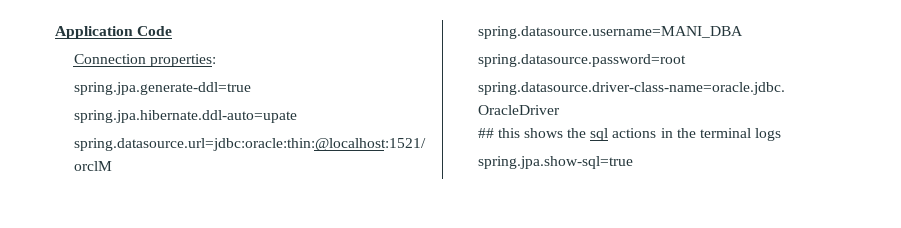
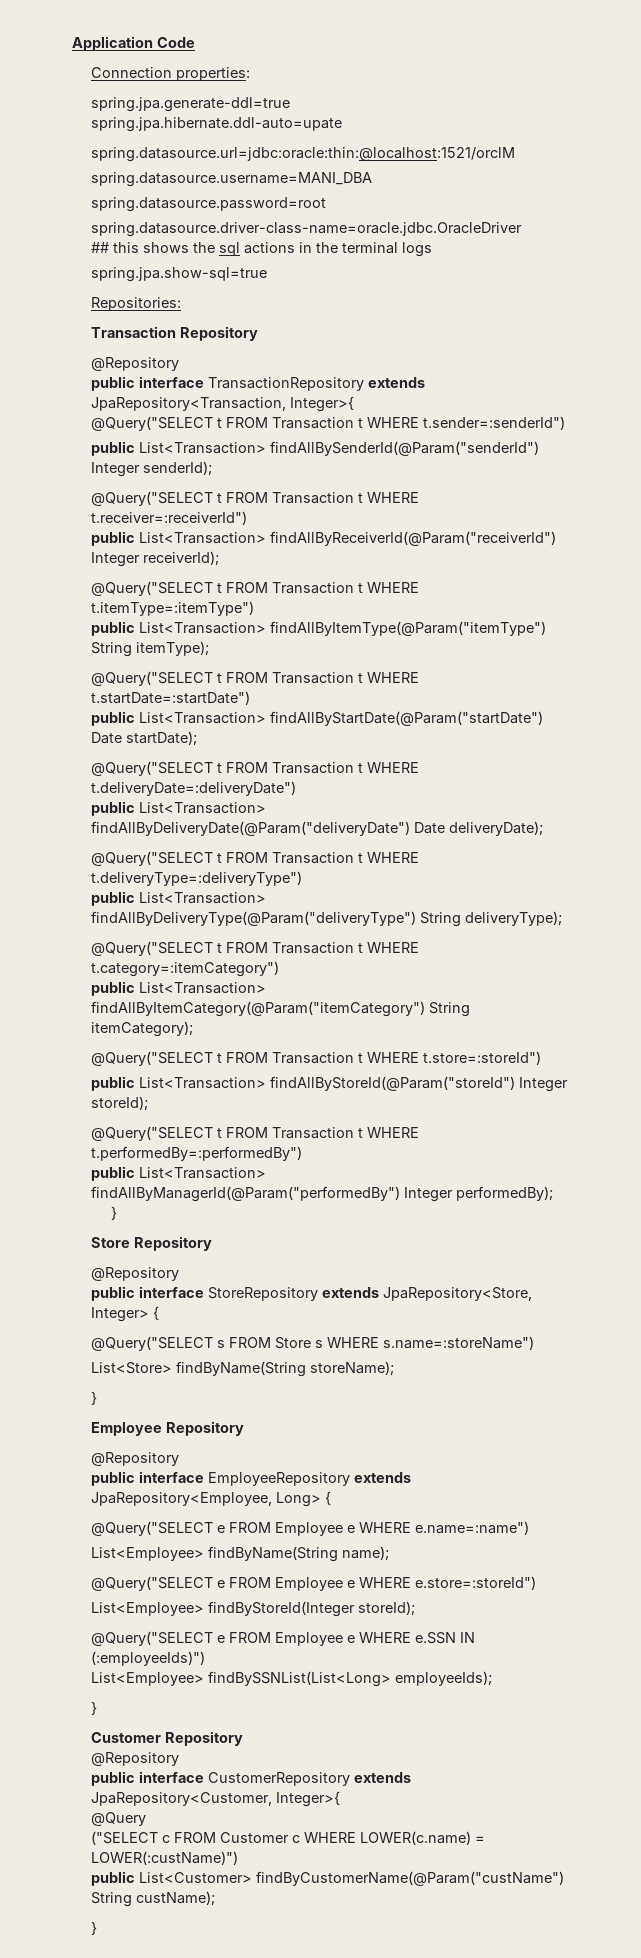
(633, 162) none -> [91,297,182,311] [91,326,259,341] [91,357,180,371] [91,376,426,391] [91,396,355,412] [91,416,566,431] [91,441,540,456] [91,461,213,477] [91,491,420,506] [91,511,248,525] [91,531,557,546] [91,551,220,567] [91,581,420,596] [91,601,255,616] [91,621,547,636] [91,641,210,657] [91,671,420,686] [91,691,251,705] [91,711,544,726] [91,731,198,746] [91,761,420,776] [91,781,297,796] [91,801,267,816] [91,821,544,836] [91,851,420,866] [91,871,303,886] [91,891,267,906] [91,911,563,927] [91,941,420,956] [91,961,280,977] [91,981,267,996] [91,1001,471,1017] [91,1021,194,1037] [91,1051,542,1066] [91,1076,569,1092] [91,1096,149,1111] [91,1126,420,1141] [91,1146,303,1161] [91,1166,267,1181] [91,1186,554,1202] [110,1206,117,1220] [91,1236,213,1251] [91,1267,180,1281] [91,1286,533,1301] [91,1306,160,1322] [91,1336,535,1351] [91,1361,395,1377] [91,1391,98,1405] [91,1421,245,1436] [91,1452,180,1466] [91,1471,412,1486] [91,1491,332,1507] [91,1521,530,1536] [91,1546,390,1562] [91,1576,537,1591] [91,1601,416,1617] [91,1631,476,1646] [91,1651,206,1666] [91,1671,493,1687] [91,1701,98,1715] [91,1731,244,1746] [91,1752,180,1766] [91,1771,412,1786] [91,1791,341,1807] [91,1812,147,1826] [91,1831,486,1845] [91,1851,239,1865] [91,1871,565,1886] [91,1891,216,1907] [91,1921,98,1935] // Repositories: // Transaction Repository // @Repository // public interface TransactionRepository extends JpaRepository<Transaction, Integer>{ // @Query("SELECT t FROM Transaction t WHERE t.sender=:senderId") // public List<Transaction> findAllBySenderId(@Param("senderId") Integer senderId); // @Query("SELECT t FROM Transaction t WHERE t.receiver=:receiverId") // public List<Transaction> findAllByReceiverId(@Param("receiverId") Integer receiverId); // @Query("SELECT t FROM Transaction t WHERE t.itemType=:itemType") // public List<Transaction> findAllByItemType(@Param("itemType") String itemType); // @Query("SELECT t FROM Transaction t WHERE t.startDate=:startDate") // public List<Transaction> findAllByStartDate(@Param("startDate") Date startDate); // @Query("SELECT t FROM Transaction t WHERE t.deliveryDate=:deliveryDate") // public List<Transaction> findAllByDeliveryDate(@Param("deliveryDate") Date deliveryDate); // @Query("SELECT t FROM Transaction t WHERE t.deliveryType=:deliveryType") // public List<Transaction> findAllByDeliveryType(@Param("deliveryType") String deliveryType); // @Query("SELECT t FROM Transaction t WHERE t.category=:itemCategory") // public List<Transaction> findAllByItemCategory(@Param("itemCategory") String itemCategory); // @Query("SELECT t FROM Transaction t WHERE t.store=:storeId") // public List<Transaction> findAllByStoreId(@Param("storeId") Integer storeId); // @Query("SELECT t FROM Transaction t WHERE t.performedBy=:performedBy") // public List<Transaction> findAllByManagerId(@Param("performedBy") Integer performedBy); // } // Store Repository // @Repository // public interface StoreRepository extends JpaRepository<Store, Integer> { // @Query("SELECT s FROM Store s WHERE s.name=:storeName") // List<Store> findByName(String storeName); // } // Employee Repository // @Repository // public interface EmployeeRepository extends JpaRepository<Employee, Long> { // @Query("SELECT e FROM Employee e WHERE e.name=:name") // List<Employee> findByName(String name); // @Query("SELECT e FROM Employee e WHERE e.store=:storeId") // List<Employee> findByStoreId(Integer storeId); // @Query("SELECT e FROM Employee e WHERE e.SSN IN (:employeeIds)") // List<Employee> findBySSNList(List<Long> employeeIds); // } // Customer Repository // @Repository // public interface CustomerRepository extends JpaRepository<Customer, Integer>{ // @Query // ("SELECT c FROM Customer c WHERE LOWER(c.name) = LOWER(:custName)") // public List<Customer> findByCustomerName(@Param("custName") String custName); // }

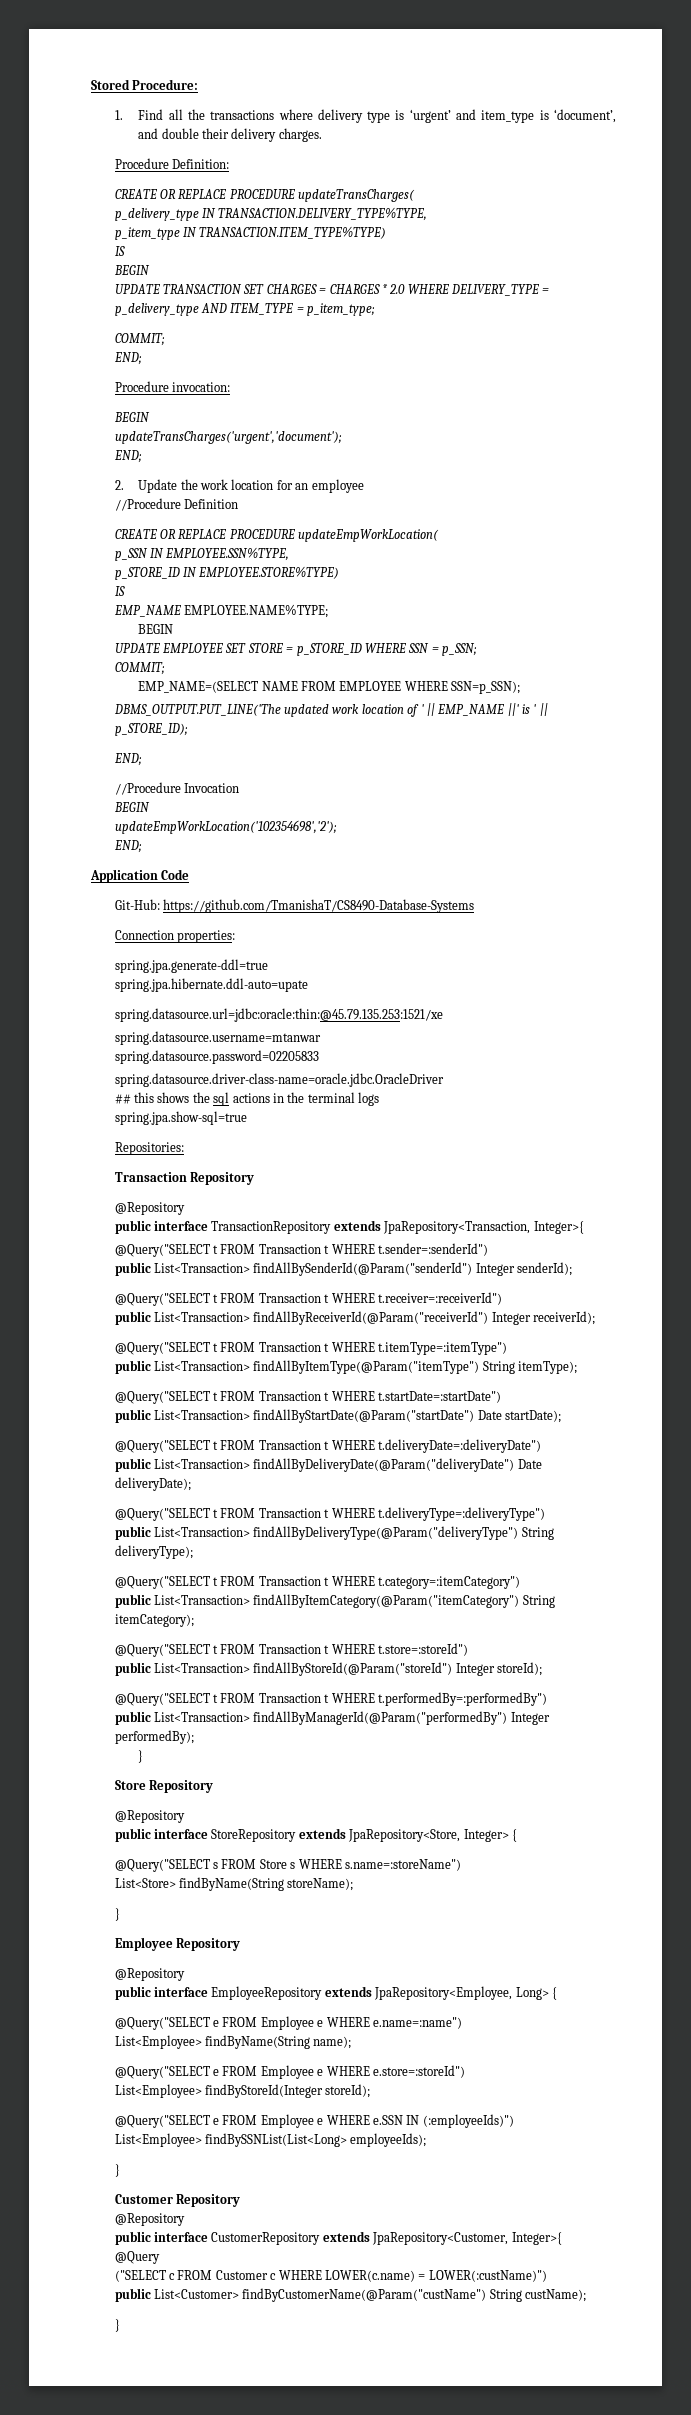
(72, 43) none -> [91,79,199,90] [114,109,616,123] [138,128,322,142] [114,158,230,169] [114,189,416,202] [114,207,428,221] [114,226,387,240] [114,246,125,256] [113,265,150,275] [114,284,550,296] [114,303,376,316] [114,333,165,346] [113,352,142,365] [114,381,231,392] [113,412,150,422] [114,431,342,444] [113,450,142,463] [114,479,364,493] [114,498,239,511] [114,529,440,542] [114,547,290,561] [114,566,340,580] [114,586,125,596] [113,604,329,618] [138,624,174,634] [114,643,478,656] [114,662,165,675] [138,681,521,694] [113,703,548,717] [114,723,188,736] [113,753,142,766] [114,782,240,795] [113,802,150,812] [114,820,337,834] [113,840,142,853] Stored Procedure: // 1. Find all the transactions where delivery type is ‘urgent’ and item_type is ‘document’, and double their delivery charges. // Procedure Definition: // CREATE OR REPLACE PROCEDURE updateTransCharges( // p_delivery_type IN TRANSACTION.DELIVERY_TYPE%TYPE, // p_item_type IN TRANSACTION.ITEM_TYPE%TYPE) // IS // BEGIN // UPDATE TRANSACTION SET CHARGES = CHARGES * 2.0 WHERE DELIVERY_TYPE = p_delivery_type AND ITEM_TYPE = p_item_type; // COMMIT; // END; // Procedure invocation: // BEGIN // updateTransCharges('urgent','document'); // END; // 2. Update the work location for an employee // //Procedure Definition // CREATE OR REPLACE PROCEDURE updateEmpWorkLocation( // p_SSN IN EMPLOYEE.SSN%TYPE, // p_STORE_ID IN EMPLOYEE.STORE%TYPE) // IS // EMP_NAME EMPLOYEE.NAME%TYPE; // BEGIN // UPDATE EMPLOYEE SET STORE = p_STORE_ID WHERE SSN = p_SSN; // COMMIT; // EMP_NAME=(SELECT NAME FROM EMPLOYEE WHERE SSN=p_SSN); // DBMS_OUTPUT.PUT_LINE('The updated work location of ' || EMP_NAME ||' is ' || p_STORE_ID); // END; // //Procedure Invocation // BEGIN // updateEmpWorkLocation('102354698','2'); // END; //
(195, 42) none -> [114,899,475,913] // Git-Hub: https://github.com/TmanishaT/CS8490-Database-Systems
[91,147,516,162] [91,172,373,187] [91,197,327,212] spring.datasource.url=jdbc:oracle:thin:@localhost:1521/orclM // spring.datasource.username=MANI_DBA // spring.datasource.password=root -> [114,1008,443,1022] [114,1031,321,1045] [114,1050,319,1064] spring.datasource.url=jdbc:oracle:thin:@45.79.135.253:1521/xe // spring.datasource.username=mtanwar // spring.datasource.password=02205833

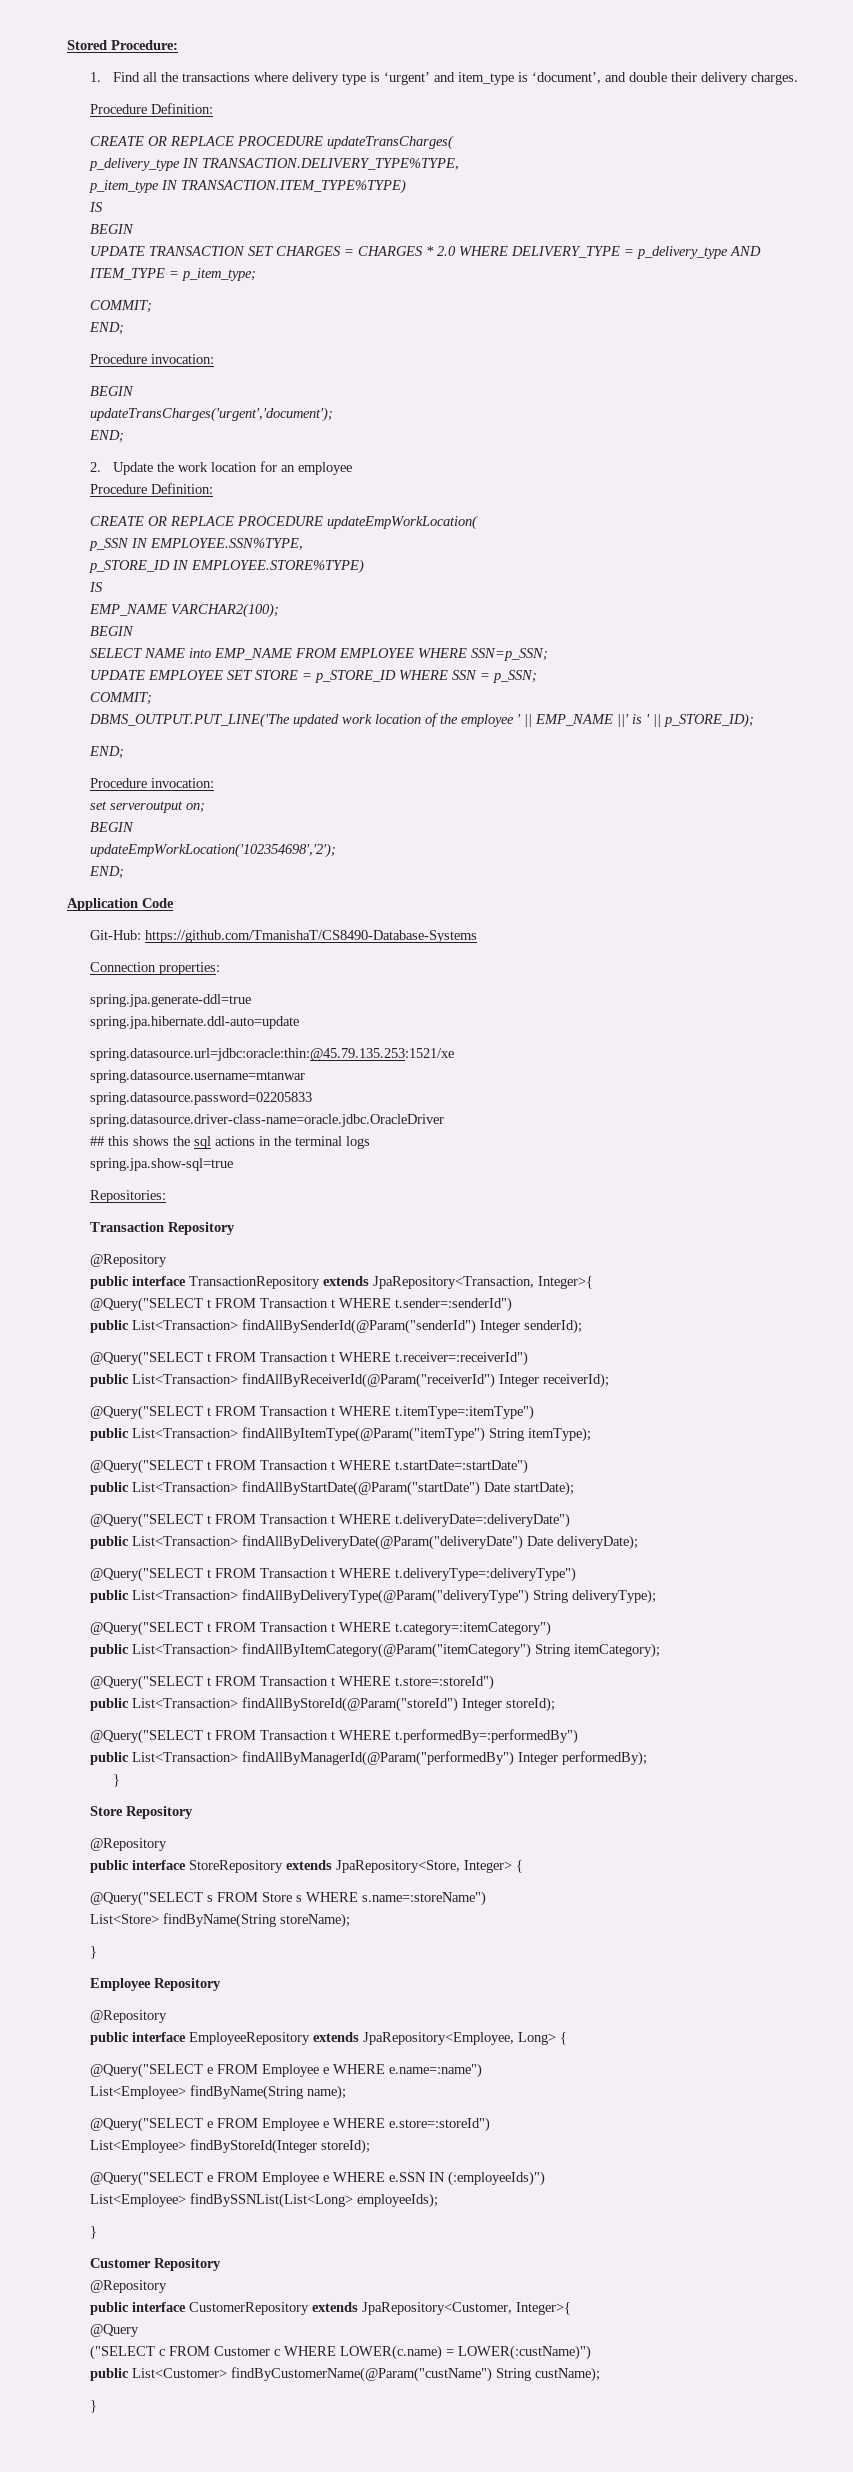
[114,498,239,511] //Procedure Definition -> [89,483,213,494] Procedure Definition:
[184,604,329,618] [138,624,174,634] EMPLOYEE.NAME%TYPE; // BEGIN -> [170,603,279,618] [89,626,134,636] [89,648,548,661] VARCHAR2(100); // BEGIN // SELECT NAME into EMP_NAME FROM EMPLOYEE WHERE SSN=p_SSN;
[138,681,521,694] // EMP_NAME=(SELECT NAME FROM EMPLOYEE WHERE SSN=p_SSN); -> (152, 698) none
(420, 710) none -> [439,714,514,727] the employee
[114,782,240,795] //Procedure Invocation -> [89,778,214,788] [89,801,205,813] Procedure invocation: // set serveroutput on;
[114,978,308,992] spring.jpa.hibernate.ddl-auto=upate -> [89,1016,299,1029] spring.jpa.hibernate.ddl-auto=update

